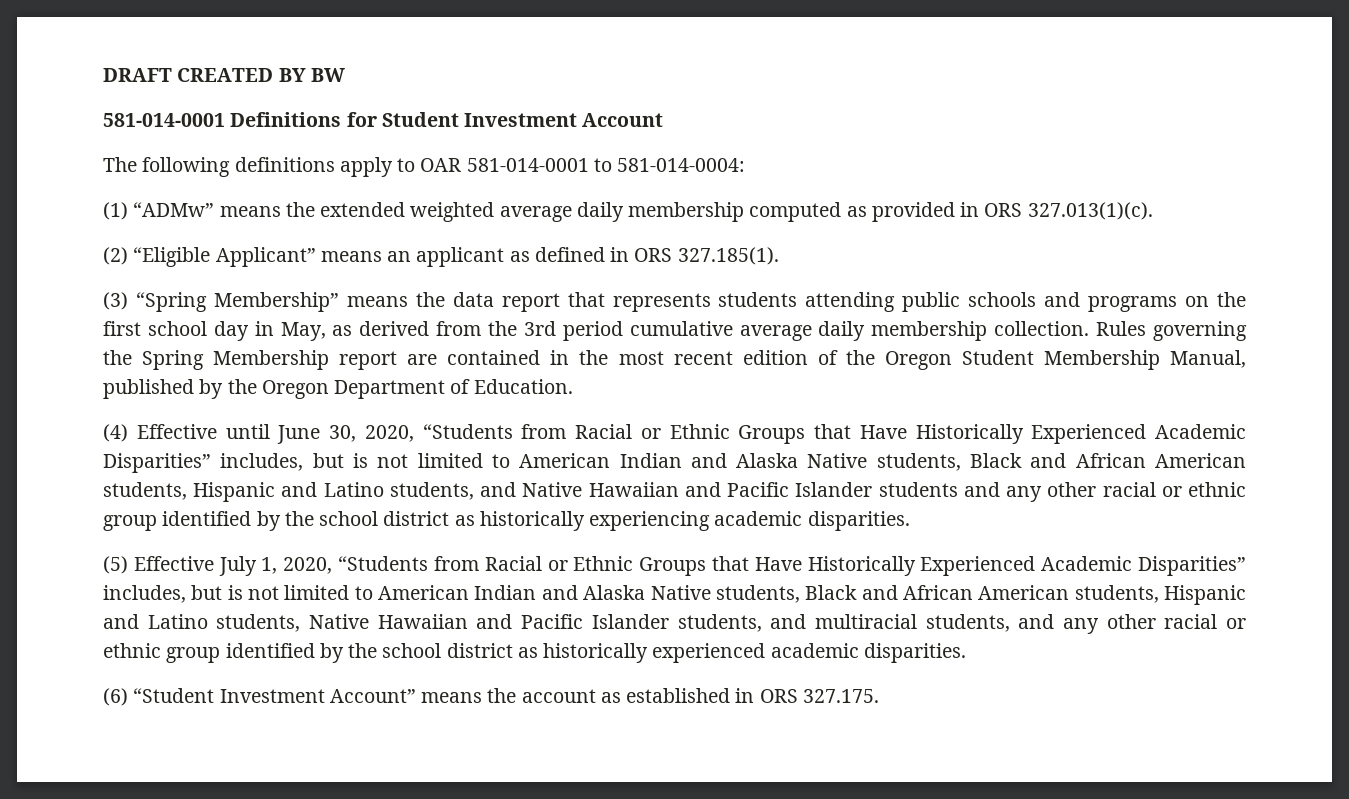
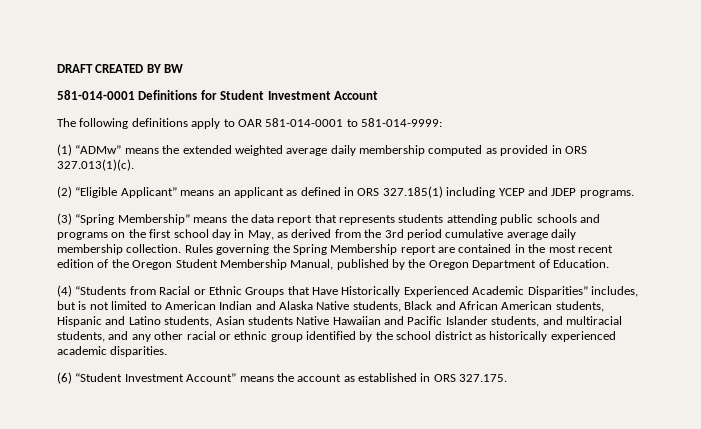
[617,158,746,172] 581-014-0004: -> [361,118,442,127] 581-014-9999:
[677,247,779,265] 327.185(1). -> [382,186,634,198] 327.185(1) including YCEP and JDEP programs.
[136,424,414,444] Effective until June 30, 2020, -> (72, 291) none
[480,482,1247,502] [103,511,910,531] [103,556,1246,576] [103,585,1247,605] [103,614,301,632] and Native Hawaiian and Pacific Islander students and any other racial or ethnic group identified by the school district as historically experiencing academic disparities. // (5) Effective July 1, 2020, “Students from Racial or Ethnic Groups that Have Historically Experienced Academic Disparities” includes, but is not limited to American Indian and Alaska Native students, Black and African American students, Hispanic and Latino students, -> [215,316,293,325] Asian students

